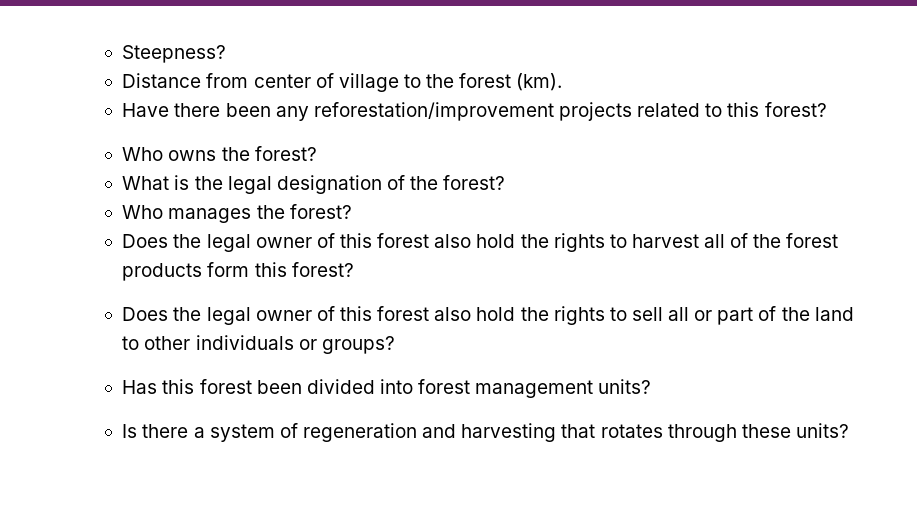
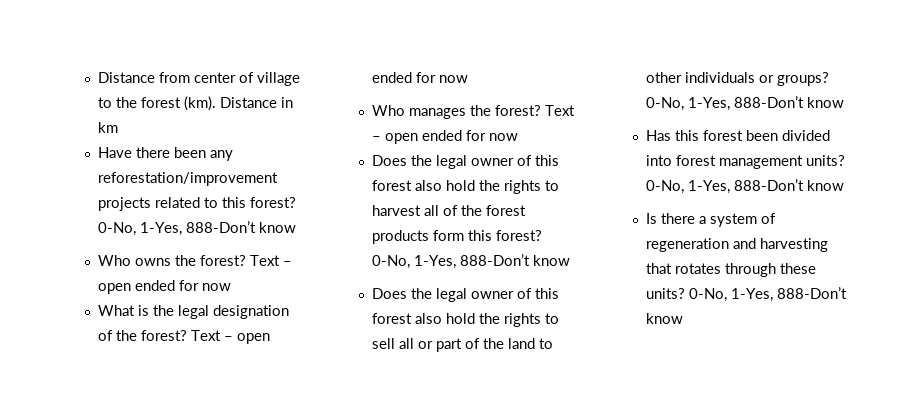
[122,45,227,63] Steepness? // -> (98, 77) none
(563, 82) none -> [220,97,294,108] [98,122,119,133] Distance in km
(827, 109) none -> [98,221,297,236] 0-No, 1-Yes, 888-Don’t know
(317, 153) none -> [250,255,293,266] [98,280,232,294] Text – open ended for now
[122,204,352,223] // Who manages the forest? -> [191,330,271,344] [372,72,469,83] [372,105,576,119] [372,130,519,144] Text – open ended for now // Who manages the forest? Text – open ended for now
(354, 269) none -> [372,254,571,269] 0-No, 1-Yes, 888-Don’t know
(395, 345) none -> [646,96,845,111] 0-No, 1-Yes, 888-Don’t know
(652, 386) none -> [646,179,845,194] 0-No, 1-Yes, 888-Don’t know
(849, 430) none -> [689,287,848,302] [646,313,684,324] 0-No, 1-Yes, 888-Don’t know

